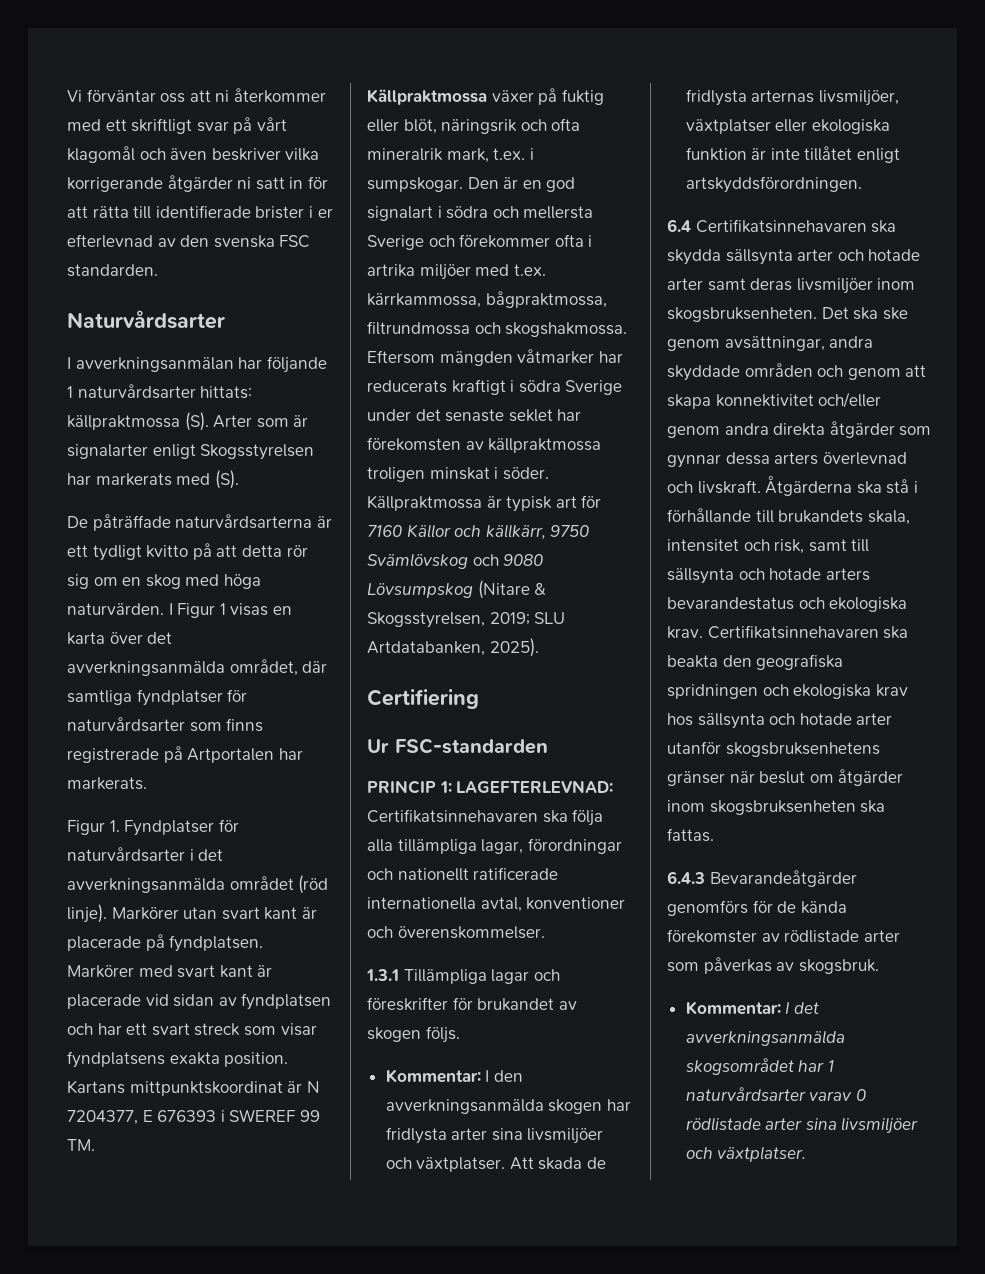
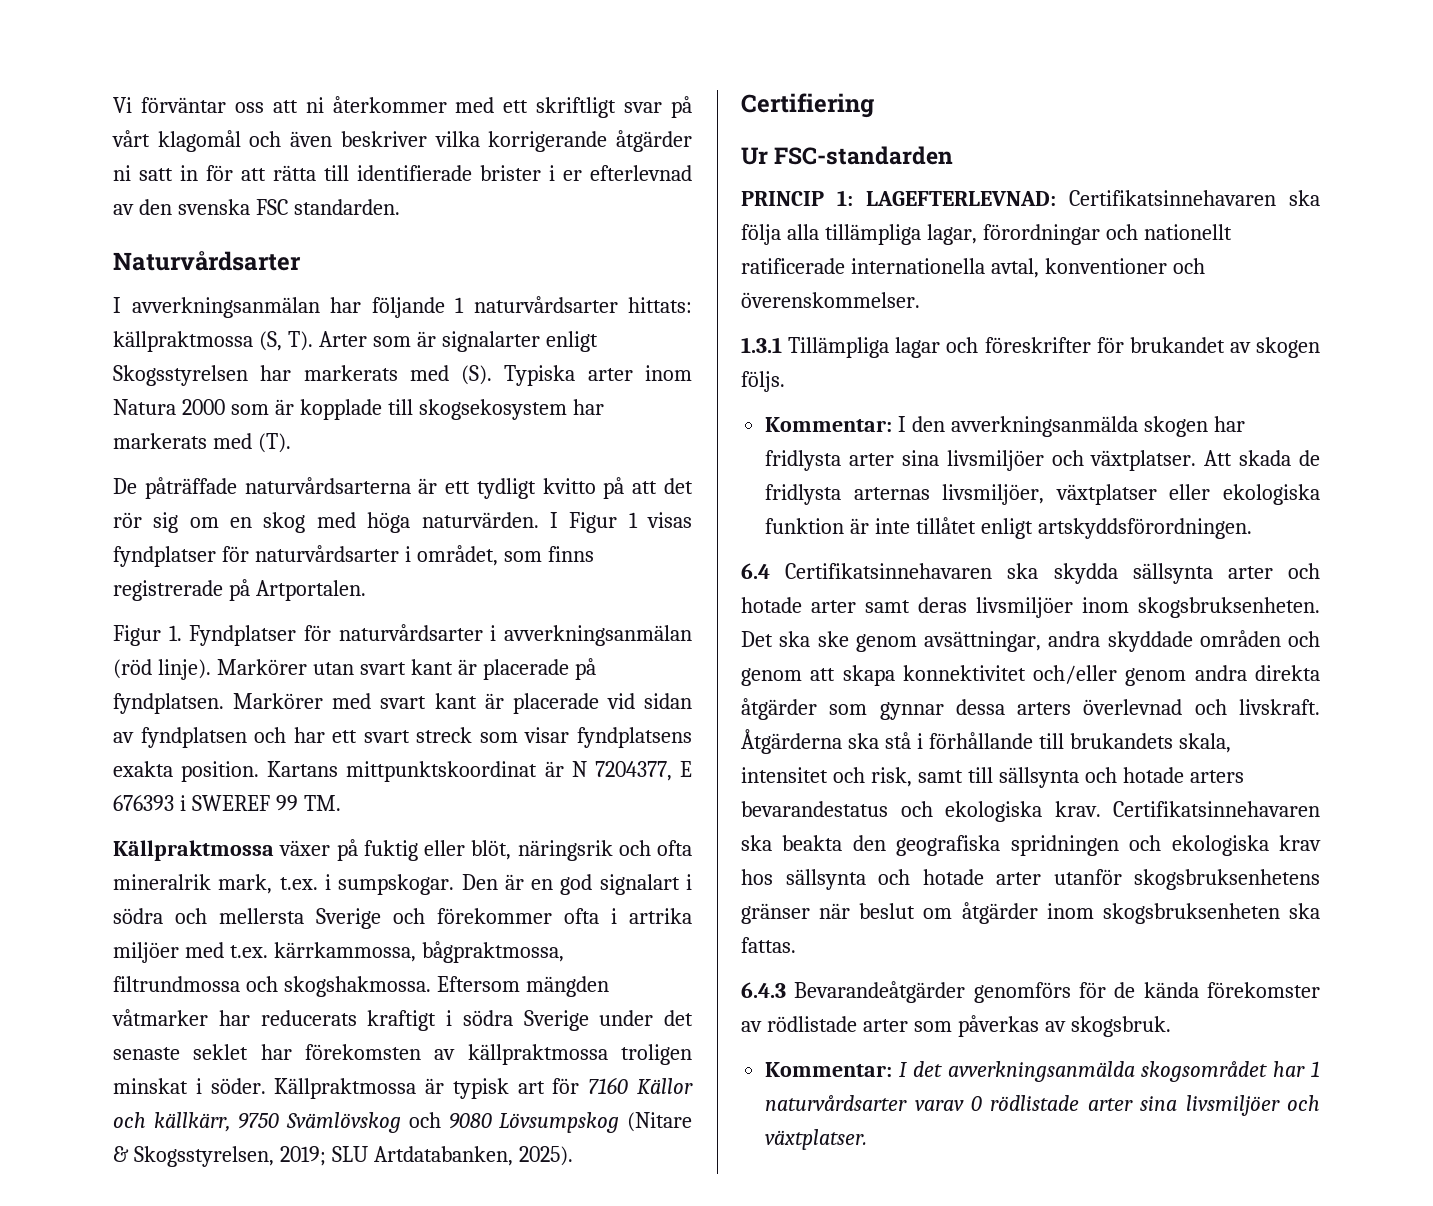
[184,412,209,431] (S). -> [258,331,313,351] (S, T).
(239, 479) none -> [504,365,693,386] [113,399,604,420] [113,433,291,453] Typiska arter inom Natura 2000 som är kopplade till skogsekosystem har markerats med (T).
[241,545,282,557] detta -> [664,478,693,494] det
[272,606,292,615] [67,632,173,645] [67,659,328,676] [67,690,132,705] en karta över det avverkningsanmälda området, där samtliga -> (692, 520) none
(185, 724) none -> [404,545,498,566] i området,
[187,748,303,763] [67,777,147,790] Artportalen har markerats. -> [255,580,366,601] Artportalen.
[198,849,224,861] [67,876,294,893] det avverkningsanmälda området -> [504,625,692,646] avverkningsanmälan

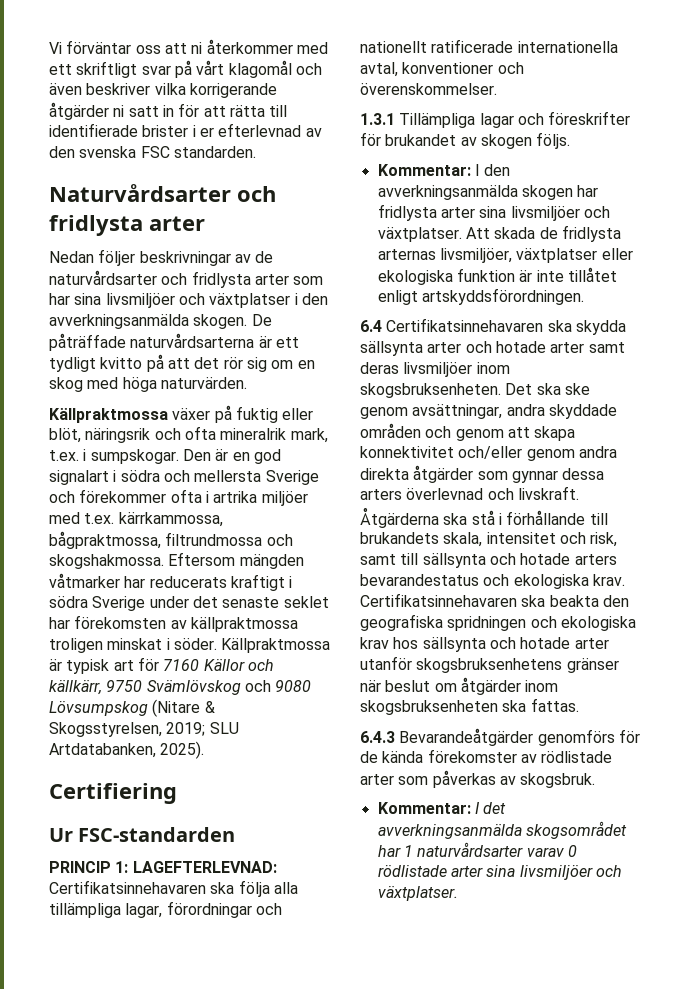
[113,296,692,318] [113,331,598,352] [113,365,693,386] [113,399,604,420] [113,433,291,453] // I avverkningsanmälan har följande 1 naturvårdsarter hittats: källpraktmossa (S, T). Arter som är signalarter enligt Skogsstyrelsen har markerats med (S). Typiska arter inom Natura 2000 som är kopplade till skogsekosystem har markerats med (T). // -> [237,186,276,202] [49,215,205,236] [49,249,274,266] [49,270,324,288] [49,293,328,308] [49,314,248,329] och fridlysta arter // Nedan följer beskrivningar av de naturvårdsarter och fridlysta arter som har sina livsmiljöer och växtplatser i den avverkningsanmälda skogen.
[549,512,692,533] [113,545,594,567] [113,579,366,601] [113,624,692,646] [113,658,596,680] [113,693,692,714] [113,727,692,748] [113,761,692,782] [113,795,341,811] I Figur 1 visas fyndplatser för naturvårdsarter i området, som finns registrerade på Artportalen. // Figur 1. Fyndplatser för naturvårdsarter i avverkningsanmälan (röd linje). Markörer utan svart kant är placerade på fyndplatsen. Markörer med svart kant är placerade vid sidan av fyndplatsen och har ett svart streck som visar fyndplatsens exakta position. Kartans mittpunktskoordinat är N 7204377, E 676393 i SWEREF 99 TM. -> (247, 383) none

